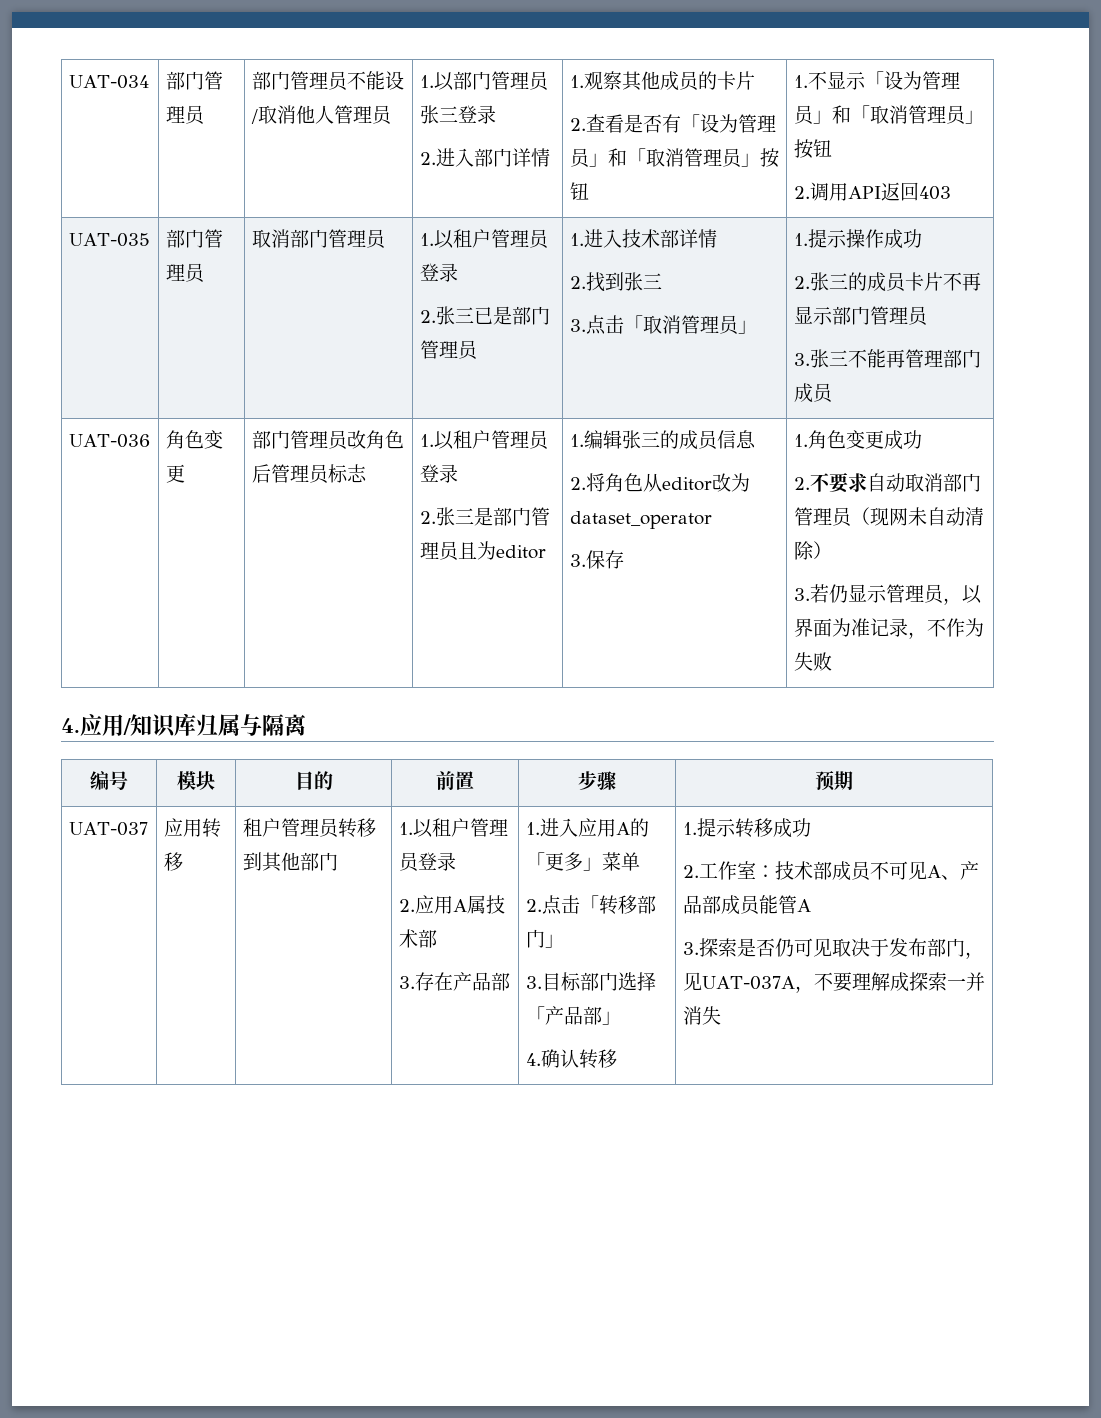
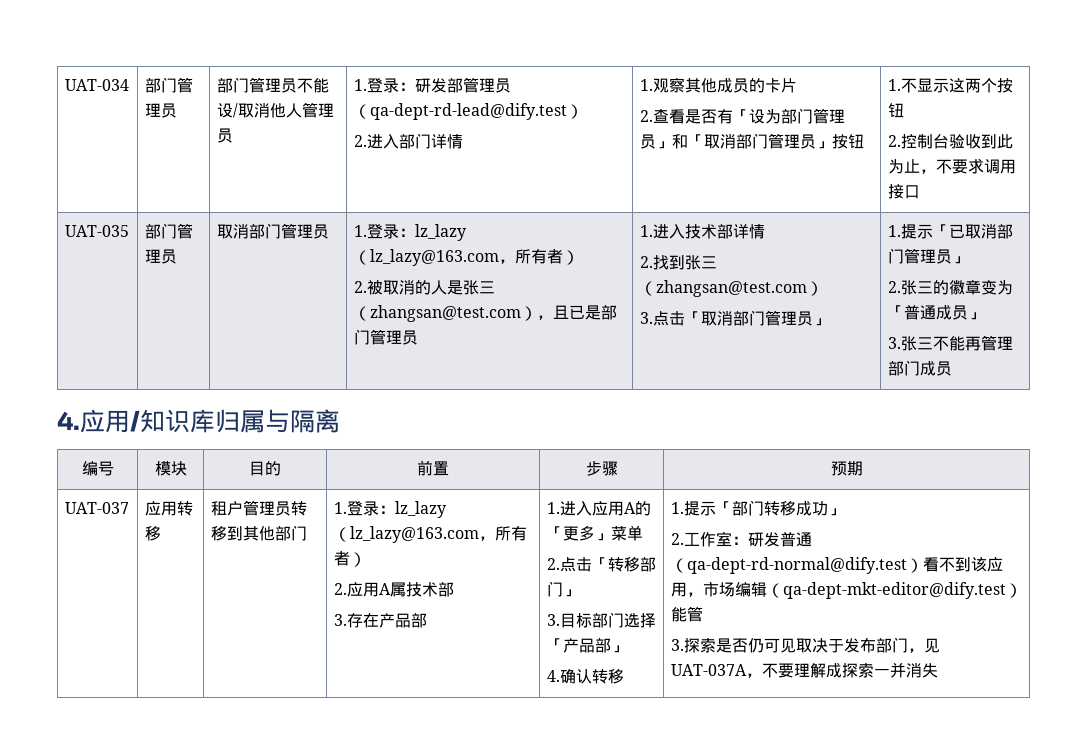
[433,71,550,91] [419,105,496,124] 以部门管理员张三登录 -> [366,77,511,93] [353,103,583,120] 登录：研发部管理员（qa-dept-rd-lead@dify.test）
[737,114,776,133] [569,148,684,168] 管理员」和「取消 -> [780,108,845,124] [639,133,768,149] 部门管理员」和「取消部门
[864,71,960,90] [793,105,984,125] [793,139,832,159] [793,182,951,201] 「设为管理员」和「取消管理员」按钮 // 2.调用API返回403 -> [948,78,1013,93] [887,103,904,118] [887,134,1013,149] [887,158,1016,174] [887,184,920,199] 这两个按钮 // 2.控制台验收到此为止，不要求调用接口
[433,229,550,249] [419,263,458,282] [419,306,474,325] 以租户管理员登录 // 2.张三 -> [366,224,467,241] [353,249,579,266] [353,280,495,295] [353,305,569,322] 登录：lz_lazy（lz_lazy@163.com，所有者） // 2.被取消的人是张三（zhangsan@test.com），且
(662, 281) none -> [639,280,823,297] （zhangsan@test.com）
(681, 324) none -> [732,310,765,326] 部门
[845,229,922,249] [793,272,981,292] [793,306,929,326] 操作成功 // 2.张三的成员卡片不再显示部门管理员 -> [932,224,1013,239] [887,248,968,264] [887,280,1013,295] [887,305,984,320] 「已取消部门管理员」 // 2.张三的徽章变为「普通成员」
[68,434,150,448] [165,430,223,449] [165,464,185,483] [251,430,404,450] [251,464,367,484] [419,430,550,450] [419,464,458,483] [419,507,550,526] [419,541,546,561] [569,430,756,450] [569,473,750,492] [569,511,712,529] [569,550,624,569] [793,430,922,450] [793,473,981,493] [793,507,984,527] [793,541,832,560] [793,584,982,605] [793,618,984,639] [793,652,832,671] // UAT-036 | 角色变更 | 部门管理员改角色后管理员标志 | 1.以租户管理员登录 // 2.张三是部门管理员且为editor | 1.编辑张三的成员信息 // 2.将角色从editor改为dataset_operator // 3.保存 | 1.角色变更成功 // 2.不要求自动取消部门管理员（现网未自动清除） // 3.若仍显示管理员，以界面为准记录，不作为失败 -> (952, 368) none
[412,818,508,838] [398,852,456,872] 以租户管理员登录 -> [346,501,447,518] [333,526,527,543] [333,551,366,567] 登录：lz_lazy（lz_lazy@163.com，所有者）
(736, 828) none -> [715,500,764,516] 「部门
(811, 827) none -> [827,508,844,516] 」
[774,861,979,881] [682,895,761,915] 技术部成员不可见A、产品部成员 -> [747,532,812,547] [670,557,1003,574] [670,581,1022,599] 研发普通（qa-dept-rd-normal@dify.test）看不到该应用，市场编辑（qa-dept-mkt-editor@dify.test）
[796,899,811,912] A -> (703, 614) none

